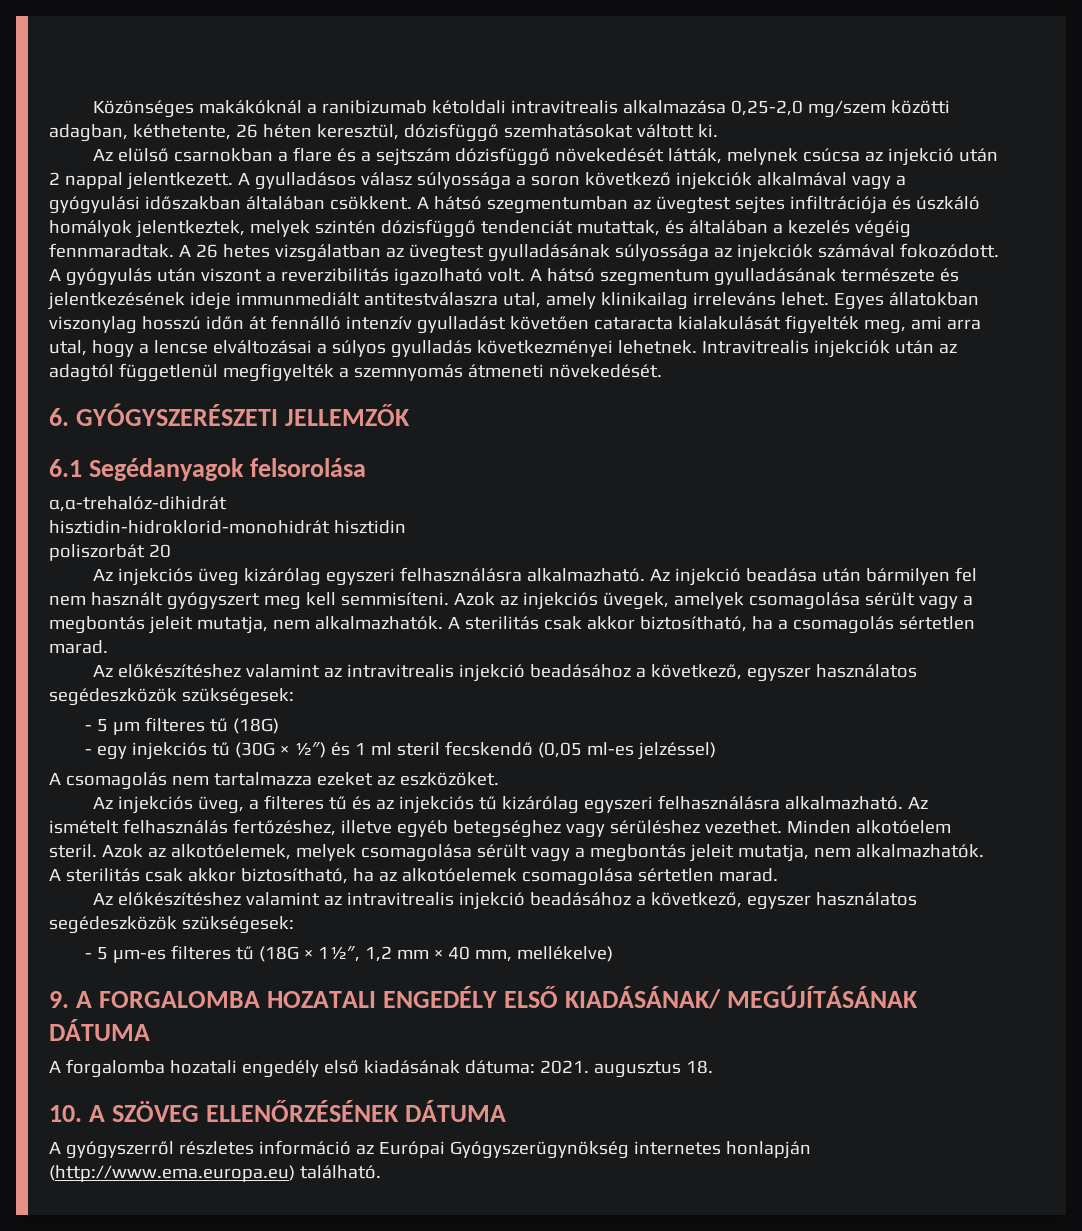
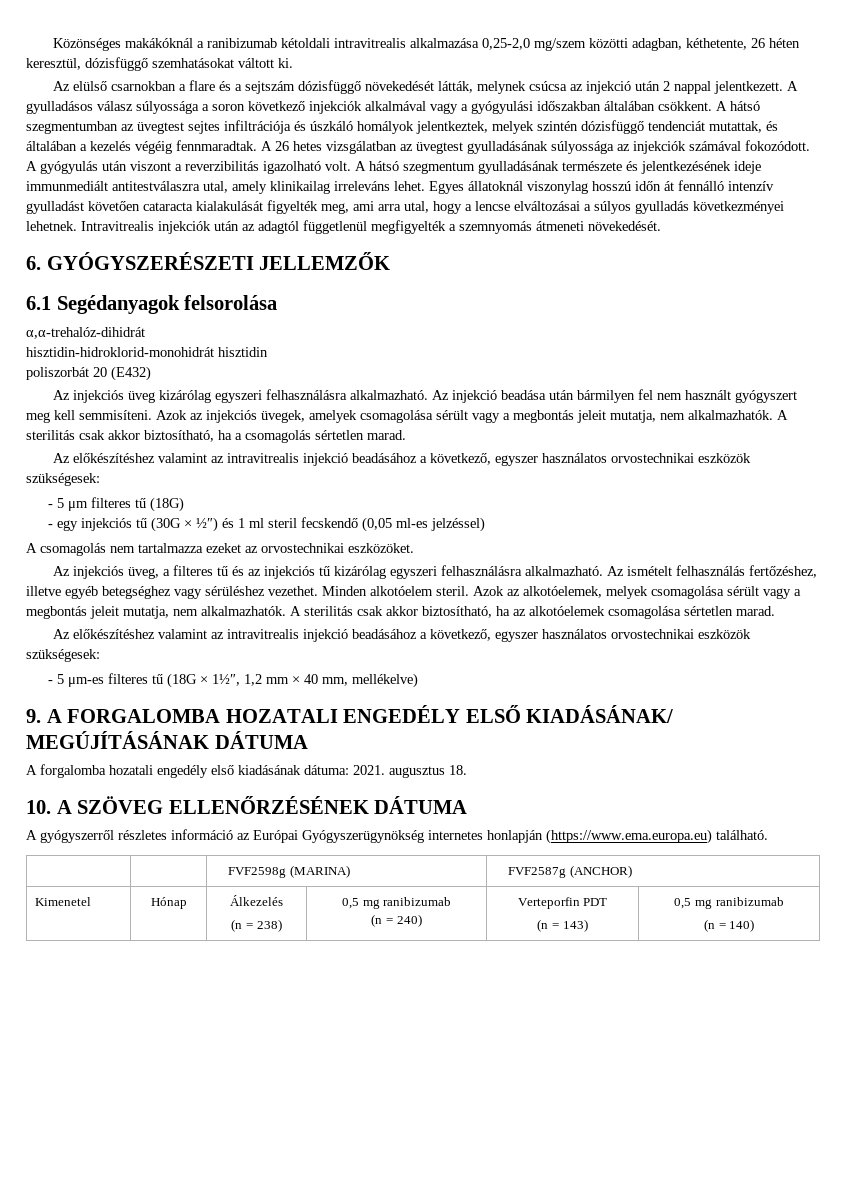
[888,292,979,306] állatokban -> [468,181,523,191] állatoknál
(171, 551) none -> [111,366,151,381] (E432)
[49,688,177,706] segédeszközök -> [611,453,752,463] orvostechnikai eszközök
(395, 780) none -> [261,543,344,553] orvostechnikai
[49,916,177,934] segédeszközök -> [611,629,752,639] orvostechnikai eszközök
[49,1165,295,1182] (http://www.ema.europa.eu) -> [546,829,712,844] (https://www.ema.europa.eu)
(381, 1172) none -> [228,865,350,878] [508,865,632,878] [34,897,91,906] [150,897,187,909] [230,895,283,906] [231,919,282,932] [341,897,452,909] [371,914,422,927] [517,897,608,909] [537,919,588,932] [674,897,784,909] [703,919,755,932] // | | FVF2598g (MARINA) | FVF2587g (ANCHOR) // Kimenetel | Hónap | Álkezelés // (n = 238) | 0,5 mg ranibizumab // (n = 240) | Verteporfin PDT // (n = 143) | 0,5 mg ranibizumab // (n = 140)

